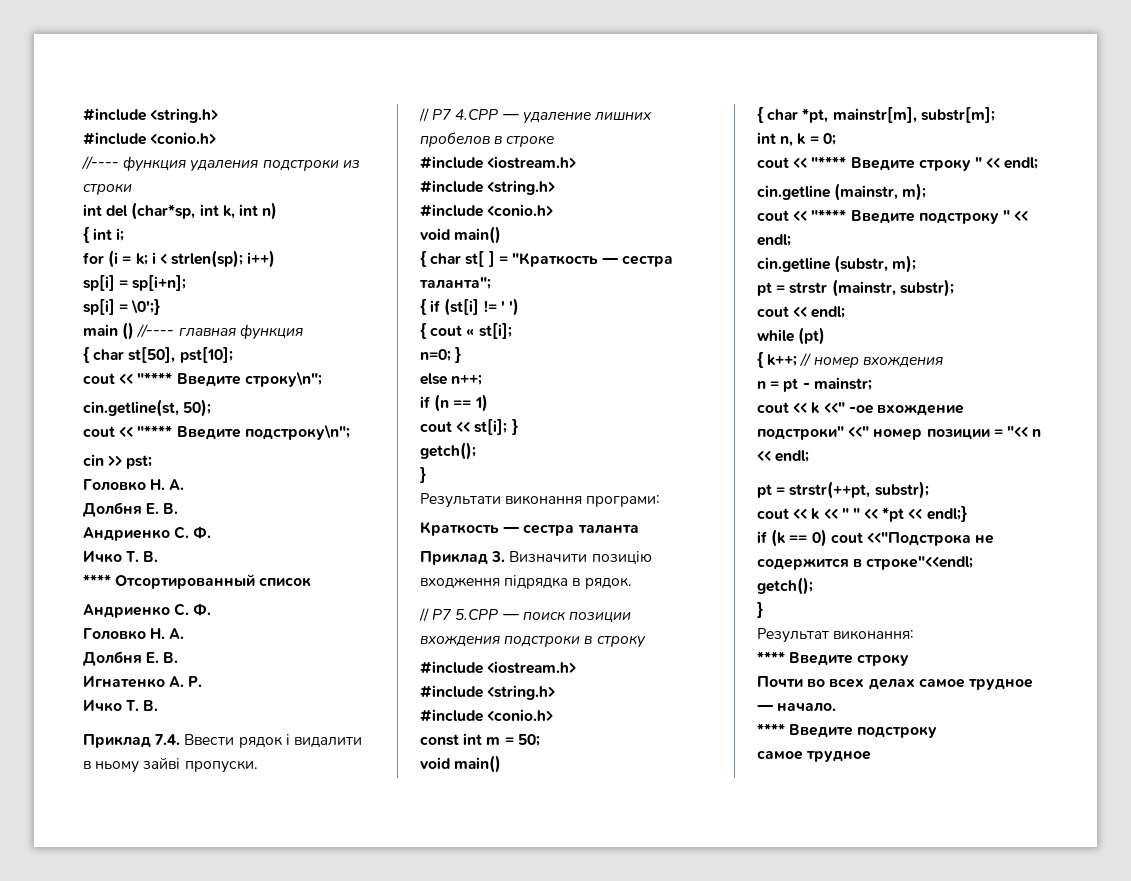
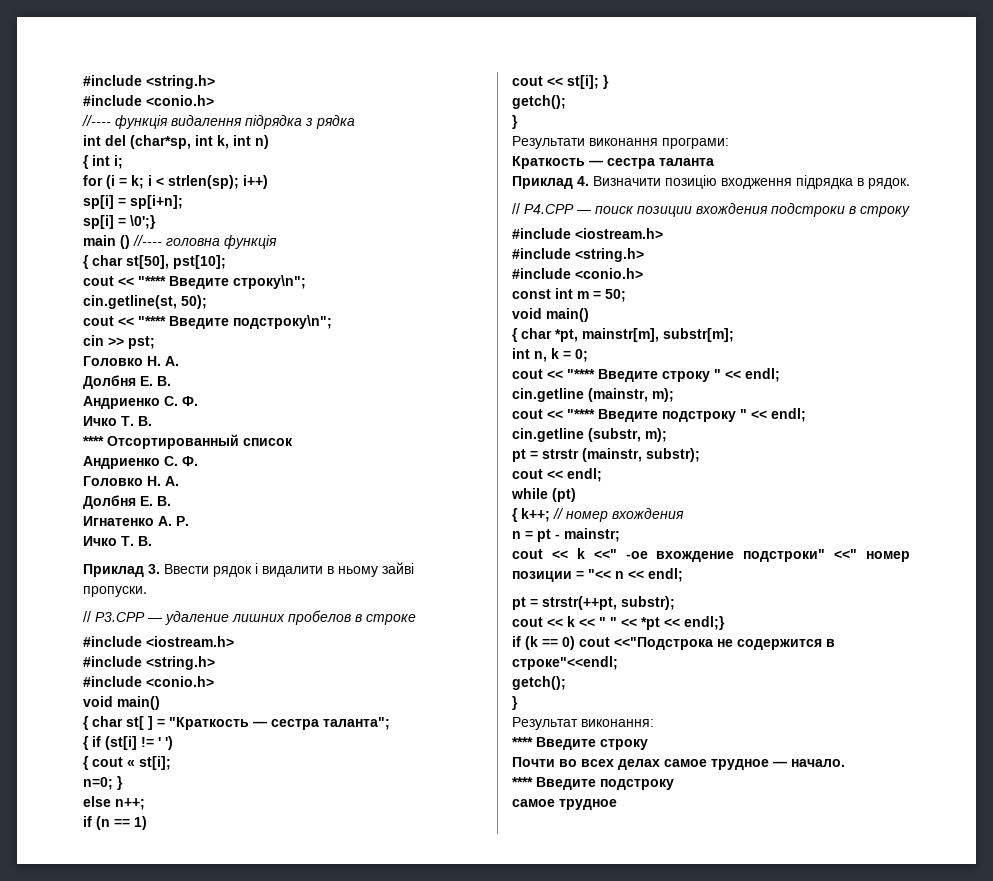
[123,156,360,172] [83,183,132,195] функция удаления подстроки из строки -> [115,115,355,129] функція видалення підрядка з рядка
[178,324,303,340] главная функция -> [166,235,277,249] головна функція
[155,734,181,745] 7.4. -> [148,564,160,574] 3.
[432,109,499,120] Р7 4.СРР -> [95,612,145,622] Р3.СРР
[491,551,506,562] 3. -> [577,176,589,186] 4.
[432,609,499,620] Р7 5.СРР -> [524,204,574,214] Р4.СРР

